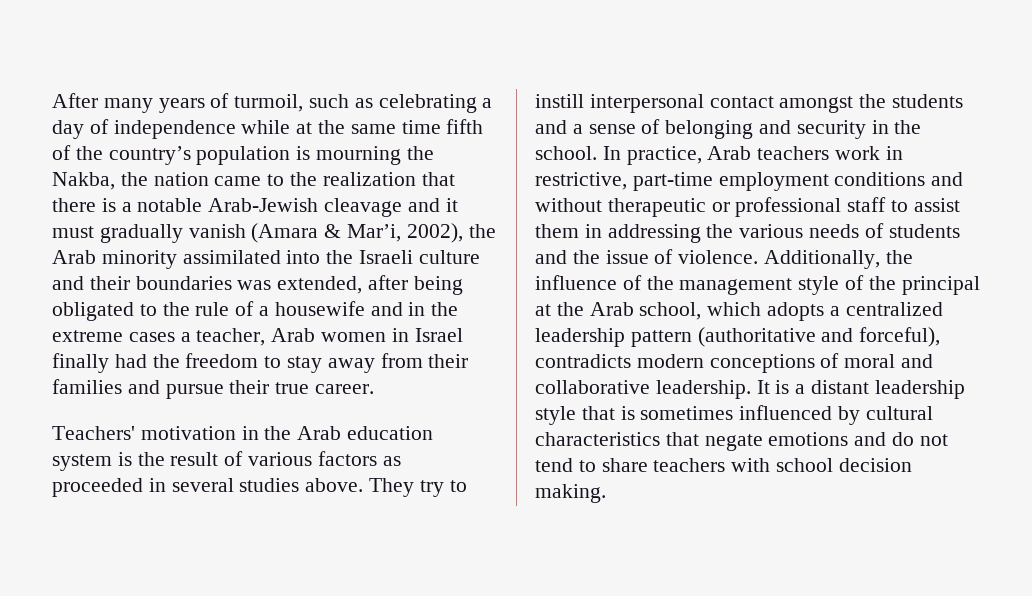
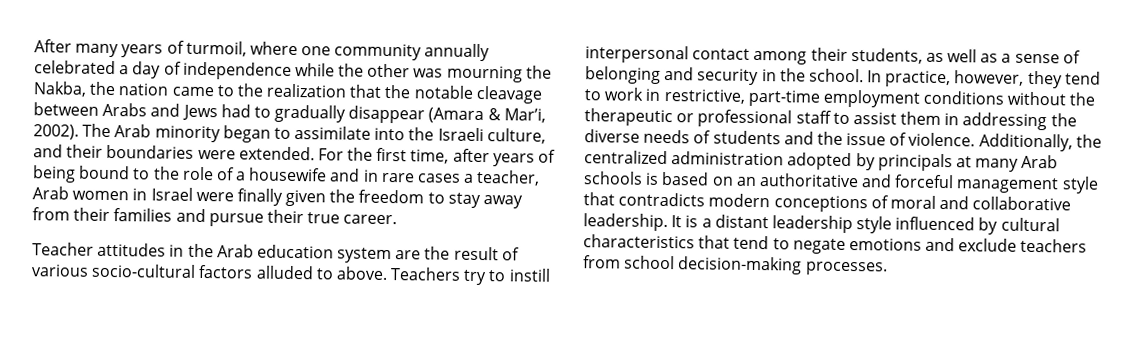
[309,94,477,113] such as celebrating -> [249,41,491,62] [34,60,116,75] where one community annually celebrated
[296,119,484,134] [52,145,311,165] at the same time fifth of the country’s population is -> [338,63,444,78] the other was
[52,198,458,217] [52,223,496,243] [52,250,281,269] there is a notable Arab-Jewish cleavage and it must gradually vanish (Amara & Mar’i, 2002), the Arab minority assimilated -> [384,84,543,104] [33,102,546,124] [33,123,372,143] the notable cleavage between Arabs and Jews had to gradually disappear (Amara & Mar’i, 2002). The Arab minority began to assimilate
[418,250,480,264] culture -> [486,128,546,144] culture,
[237,275,463,295] [52,302,230,321] was extended, after being obligated to the rule -> [197,146,557,167] [32,165,214,183] were extended. For the first time, after years of being bound to the role
[431,302,459,316] [52,330,123,342] the extreme -> [380,172,415,183] rare
[52,353,147,373] finally had -> [195,188,327,207] were finally given
[52,426,236,440] Teachers' motivation -> [32,242,167,257] Teacher attitudes
[117,452,132,466] is -> [395,250,422,260] are
[317,451,401,466] [52,478,415,497] factors as proceeded in several studies above. They -> [91,263,462,281] socio-cultural factors alluded to above. Teachers
[779,94,964,113] [535,120,567,134] amongst the students and -> [753,47,999,65] among their students, as well as
[707,146,830,160] Arab teachers -> [954,70,1101,89] [584,89,601,101] however, they tend to
[931,172,964,186] [535,198,602,212] and without -> [1007,91,1096,106] without the
[739,224,804,238] various -> [584,129,640,143] diverse
[535,275,980,295] [535,302,943,321] [535,327,941,347] influence of the management style of the principal at the Arab school, which adopts a centralized leadership pattern (authoritative and forceful), -> [584,150,1059,172] [583,171,1099,194] [583,192,615,206] centralized administration adopted by principals at many Arab schools is based on an authoritative and forceful management style that
[581,406,734,420] that is sometimes -> (893, 225) none
(699, 439) none -> [733,235,790,250] tend to
[892,432,948,446] [535,458,912,472] [535,484,606,503] do not tend to share teachers with school decision making. -> [958,238,1088,253] [583,255,888,276] exclude teachers from school decision-making processes.

